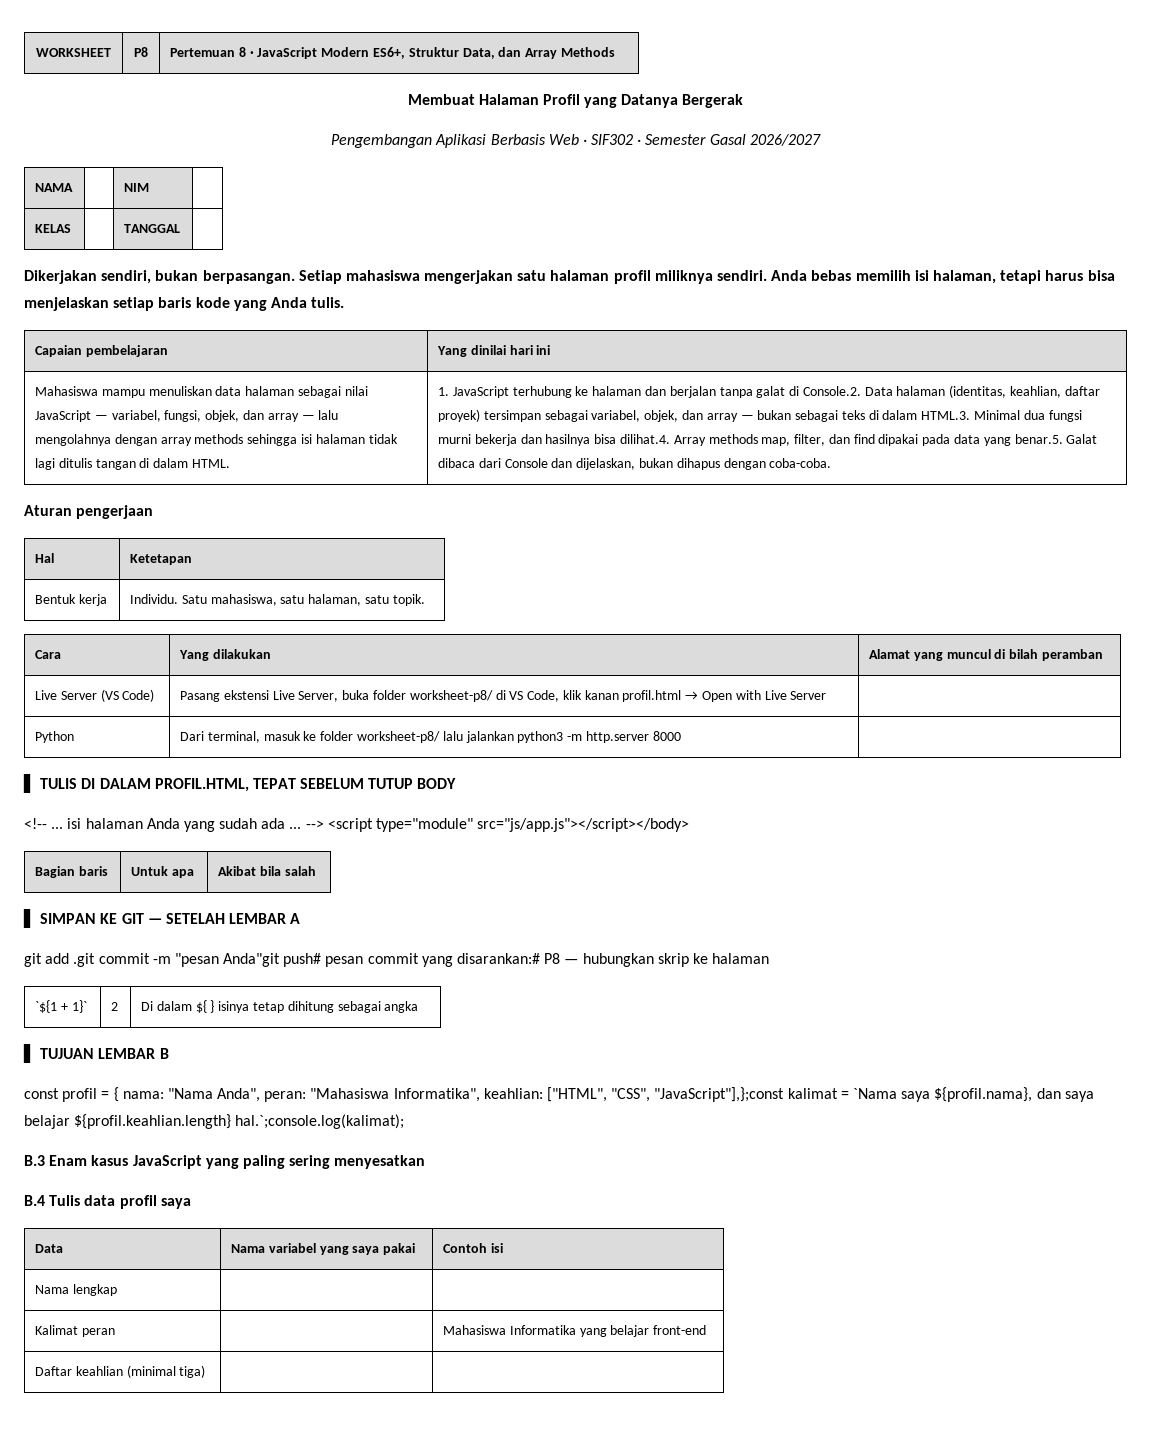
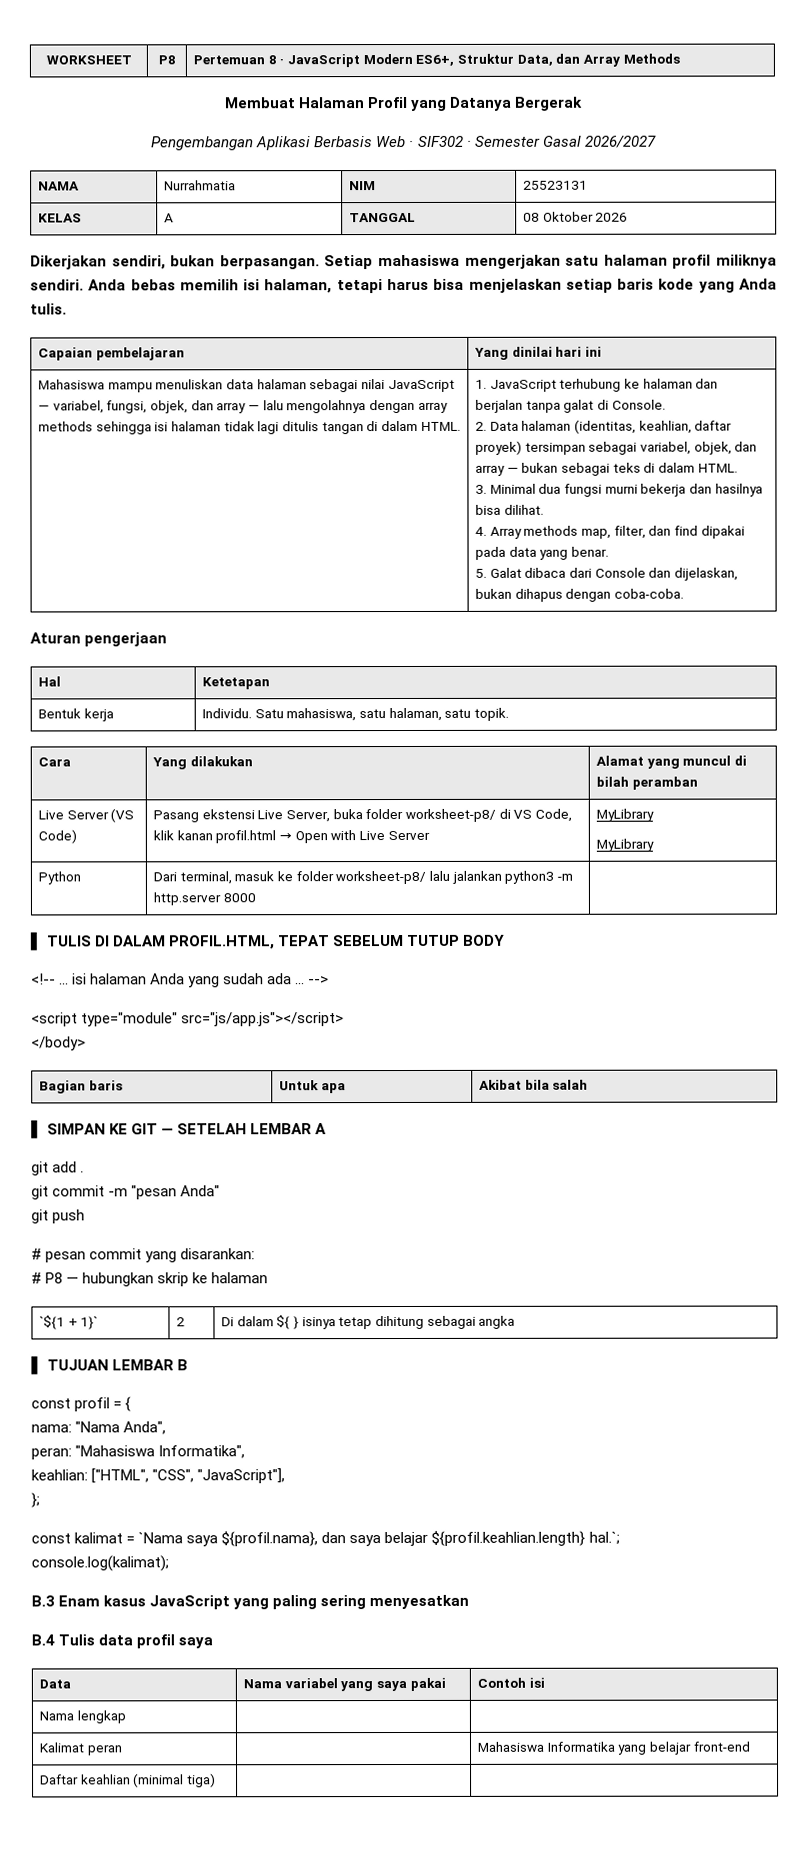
(74, 187) none -> [164,180,237,191] Nurrahmatia
(150, 187) none -> [523,180,589,190] 25523131
(72, 228) none -> [164,213,175,223] A
(181, 228) none -> [523,211,629,222] 08 Oktober 2026
[802,386,861,396] Console.2. -> [611,399,666,410] [475,421,488,431] Console. // 2.
[921,411,971,420] HTML.3. -> [697,463,738,473] [475,484,488,494] HTML. // 3.
[619,434,670,444] dilihat.4. -> [503,504,544,515] [475,526,488,536] dilihat. // 4.
[1014,434,1063,444] benar.5. -> [571,546,610,557] [475,568,488,578] benar. // 5.
(827, 695) none -> [596,808,655,822] [596,838,655,852] MyLibrary // MyLibrary
(324, 824) none -> (330, 980) //
[477,818,690,832] src="js/app.js"></script></body> -> [181,1012,345,1027] [31,1036,86,1051] src="js/app.js"></script> // </body>
[73,953,96,967] .git -> [80,1170,85,1173] [31,1185,49,1200] . // git
[223,953,322,967] Anda"git push# -> [180,1185,221,1197] [31,1209,86,1224] [31,1248,42,1260] Anda" // git push // #
[457,953,541,964] disarankan:# -> [180,1248,256,1260] [31,1272,42,1284] disarankan: // #
(119, 1094) none -> (132, 1404) //
(261, 1095) none -> (167, 1428) //
(480, 1095) none -> (246, 1452) //
[654,1087,785,1102] "JavaScript"],};const -> [197,1468,286,1484] [31,1492,40,1508] [31,1533,71,1544] "JavaScript"], // }; // const
[235,1114,405,1129] hal.`;console.log(kalimat); -> [588,1531,620,1545] [31,1555,169,1572] hal.`; // console.log(kalimat);

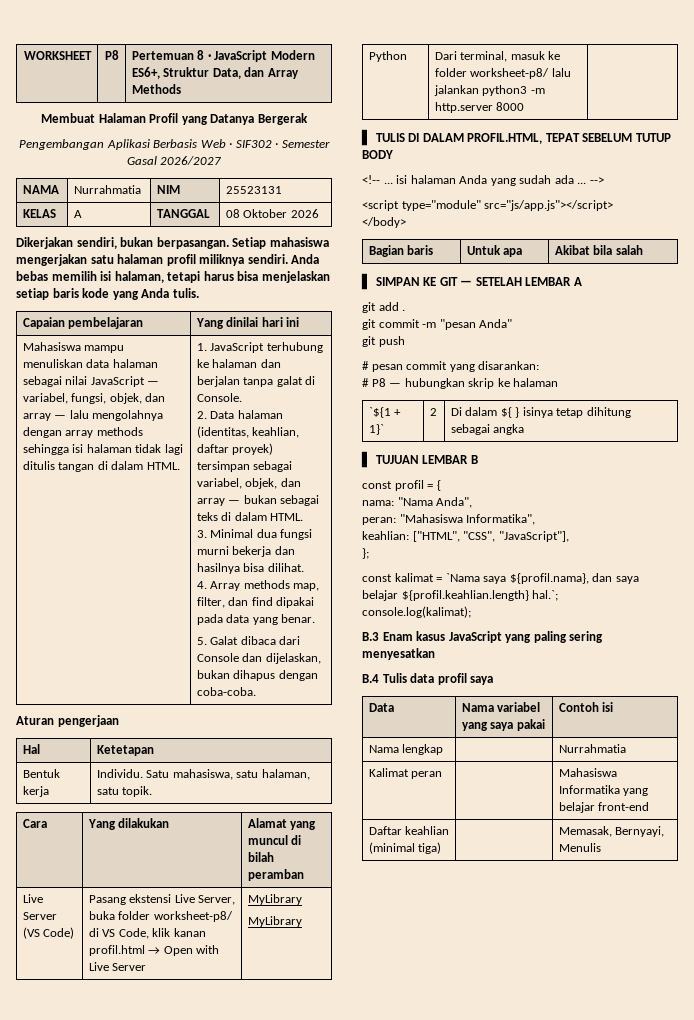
(126, 1717) none -> [558,744,626,753] Nurrahmatia
(217, 1780) none -> [558,826,665,837] [558,843,601,852] Memasak, Bernyayi, Menulis

